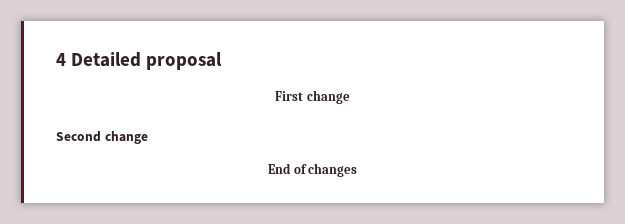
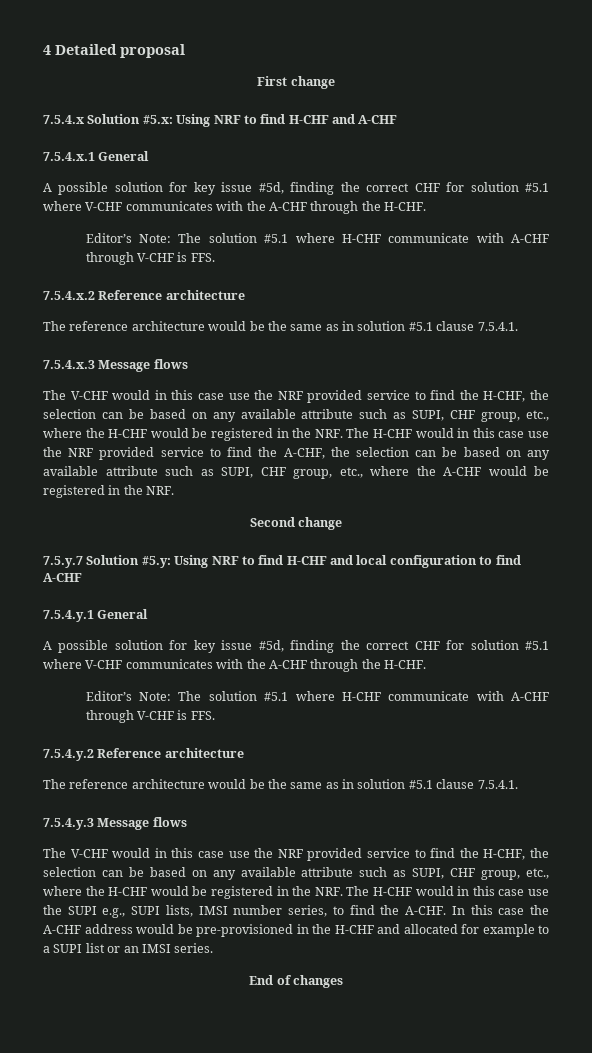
[56,131,148,144] Second change -> [43,114,398,127] [43,151,150,161] [43,182,549,195] [43,201,426,214] [85,233,549,243] [85,252,215,265] [43,290,245,300] [43,321,518,331] [43,359,188,372] [43,390,550,403] [43,409,549,422] [43,428,550,441] [43,447,550,460] [43,466,549,479] [43,485,175,498] [249,517,343,530] [43,555,521,568] [43,573,82,582] [43,609,149,622] [43,640,549,653] [43,659,426,672] [85,691,549,701] [85,710,215,723] [43,748,244,761] [43,779,518,789] [43,817,187,830] [43,848,550,861] [43,867,549,880] [43,886,550,899] [43,905,550,918] [43,924,549,937] [43,943,214,953] 7.5.4.x Solution #5.x: Using NRF to find H-CHF and A-CHF // 7.5.4.x.1 General // A possible solution for key issue #5d, finding the correct CHF for solution #5.1 where V-CHF communicates with the A-CHF through the H-CHF. // Editor’s Note: The solution #5.1 where H-CHF communicate with A-CHF through V-CHF is FFS. // 7.5.4.x.2 Reference architecture // The reference architecture would be the same as in solution #5.1 clause 7.5.4.1. // 7.5.4.x.3 Message flows // The V-CHF would in this case use the NRF provided service to find the H-CHF, the selection can be based on any available attribute such as SUPI, CHF group, etc., where the H-CHF would be registered in the NRF. The H-CHF would in this case use the NRF provided service to find the A-CHF, the selection can be based on any available attribute such as SUPI, CHF group, etc., where the A-CHF would be registered in the NRF. // Second change // 7.5.y.7 Solution #5.y: Using NRF to find H-CHF and local configuration to find A-CHF // 7.5.4.y.1 General // A possible solution for key issue #5d, finding the correct CHF for solution #5.1 where V-CHF communicates with the A-CHF through the H-CHF. // Editor’s Note: The solution #5.1 where H-CHF communicate with A-CHF through V-CHF is FFS. // 7.5.4.y.2 Reference architecture // The reference architecture would be the same as in solution #5.1 clause 7.5.4.1. // 7.5.4.y.3 Message flows // The V-CHF would in this case use the NRF provided service to find the H-CHF, the selection can be based on any available attribute such as SUPI, CHF group, etc., where the H-CHF would be registered in the NRF. The H-CHF would in this case use the SUPI e.g., SUPI lists, IMSI number series, to find the A-CHF. In this case the A-CHF address would be pre-provisioned in the H-CHF and allocated for example to a SUPI list or an IMSI series.

